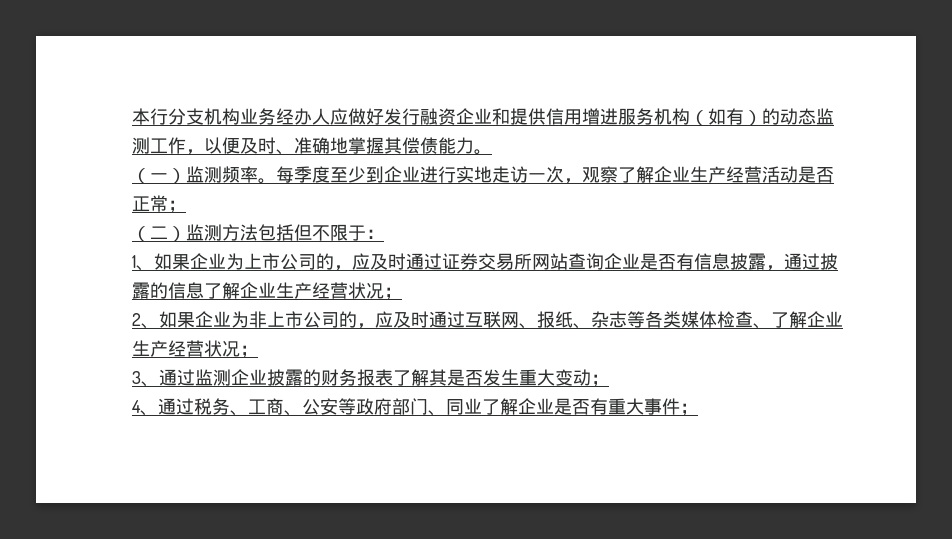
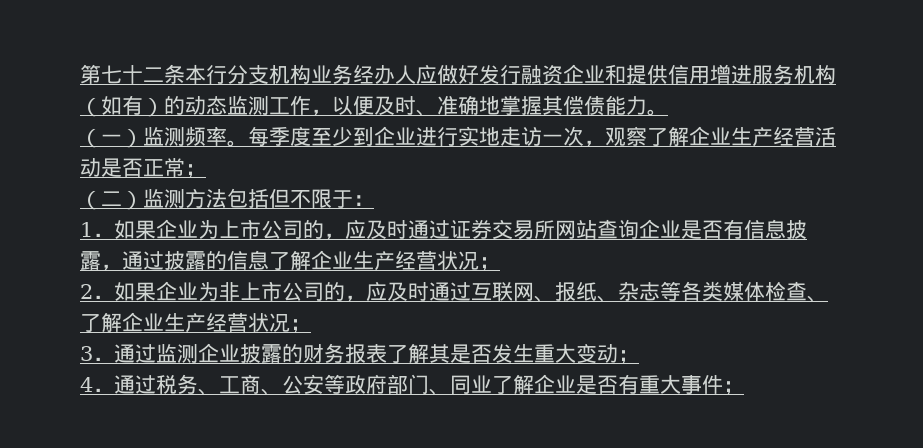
(132, 116) none -> [80,64,185,84] 第七十二条
[136,265,154,271] 、 -> [93,233,114,237] ．
[141,323,159,329] 、 -> [93,295,114,299] ．
[141,381,159,387] 、 -> [93,357,114,361] ．
[140,410,158,416] 、 -> [93,388,114,392] ．

